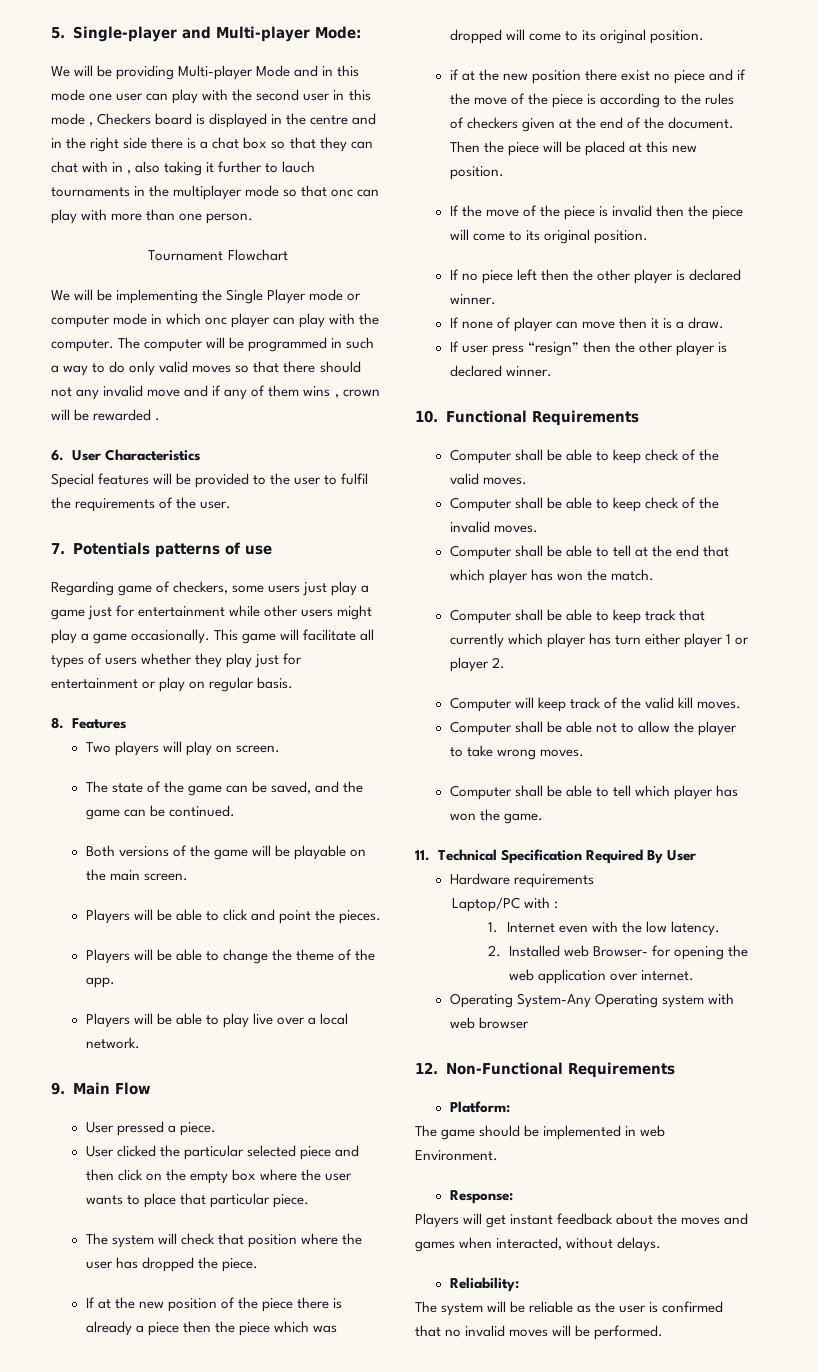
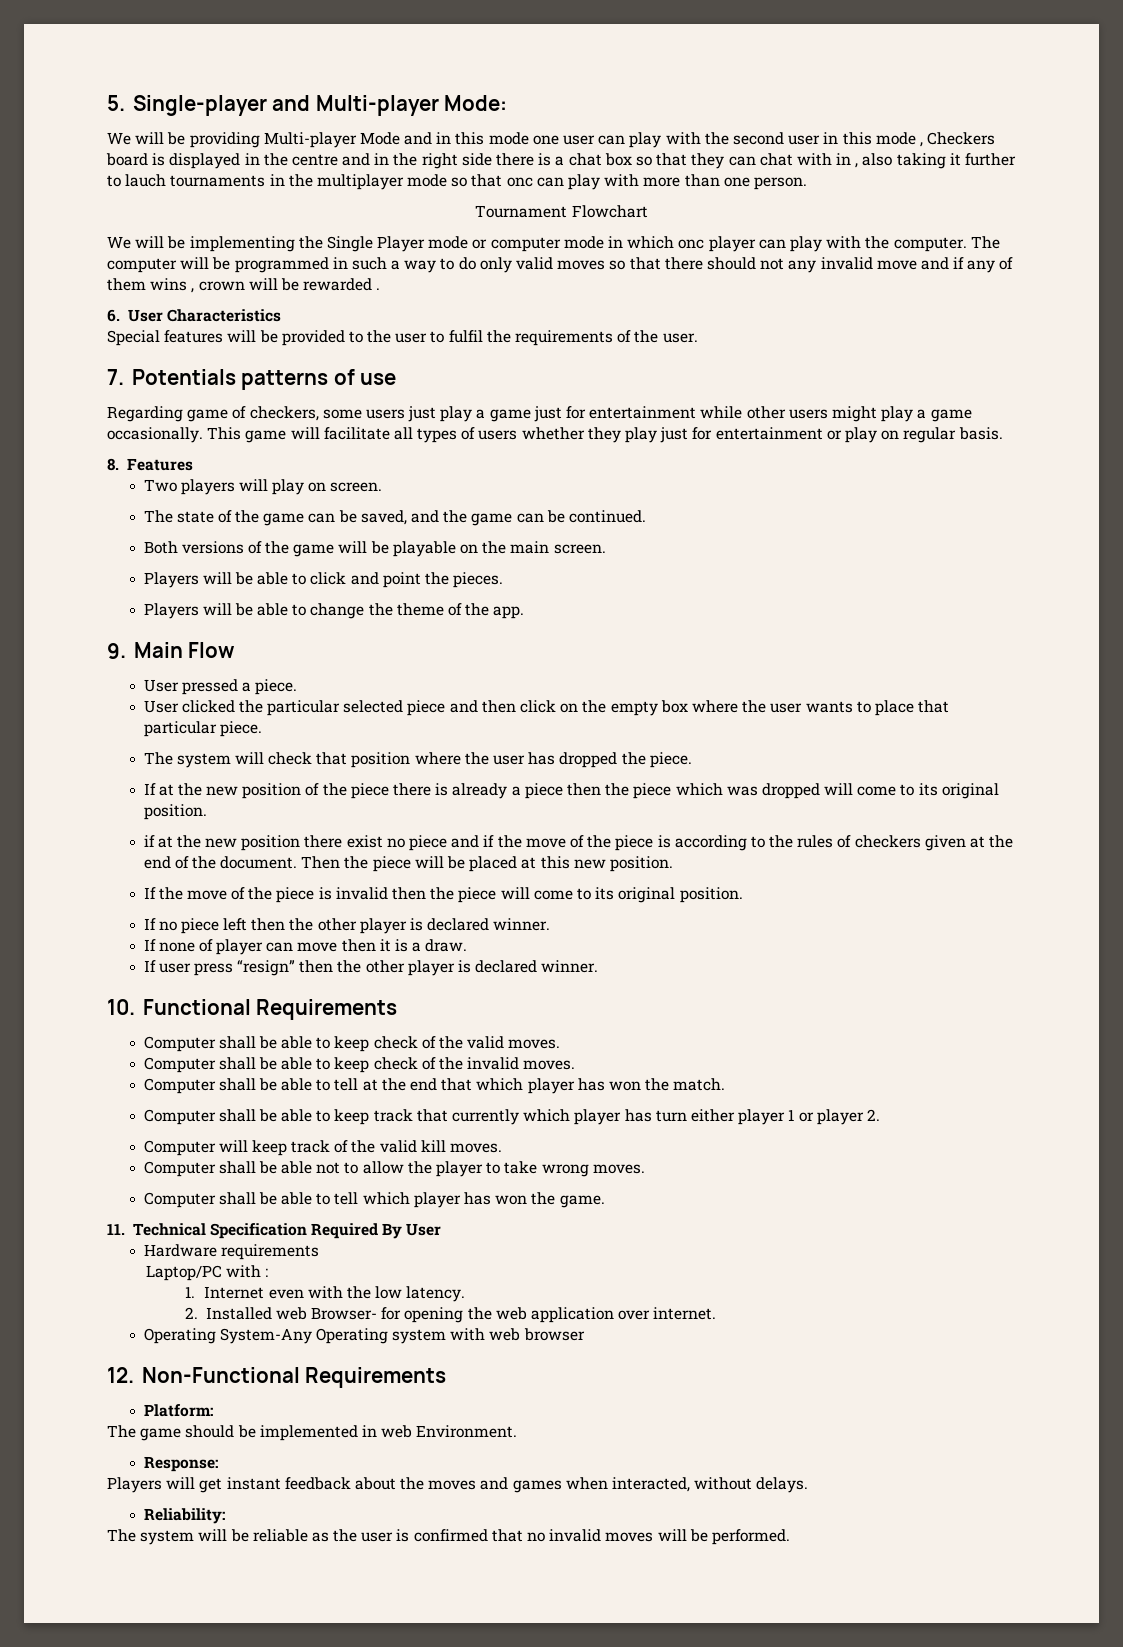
[85,1013,349,1028] [85,1037,140,1049] // Players will be able to play live over a local network. -> (525, 612) none

